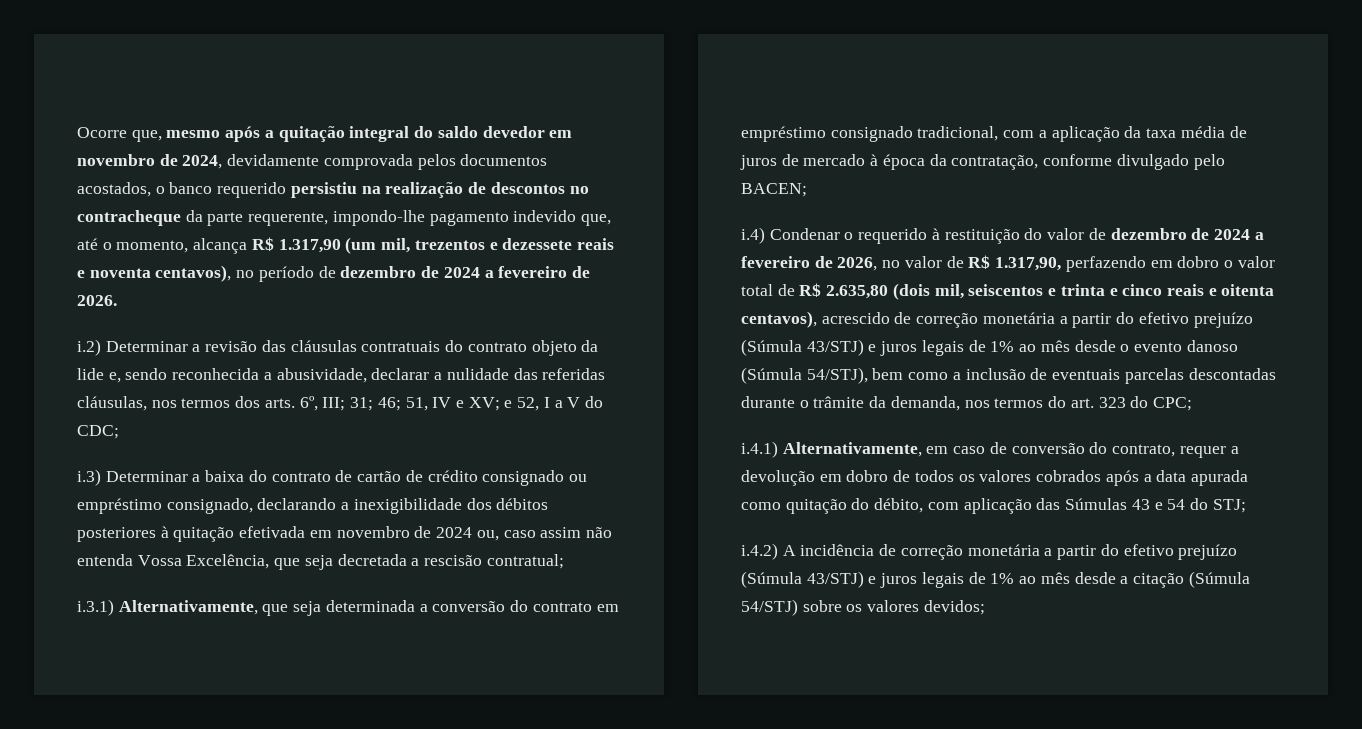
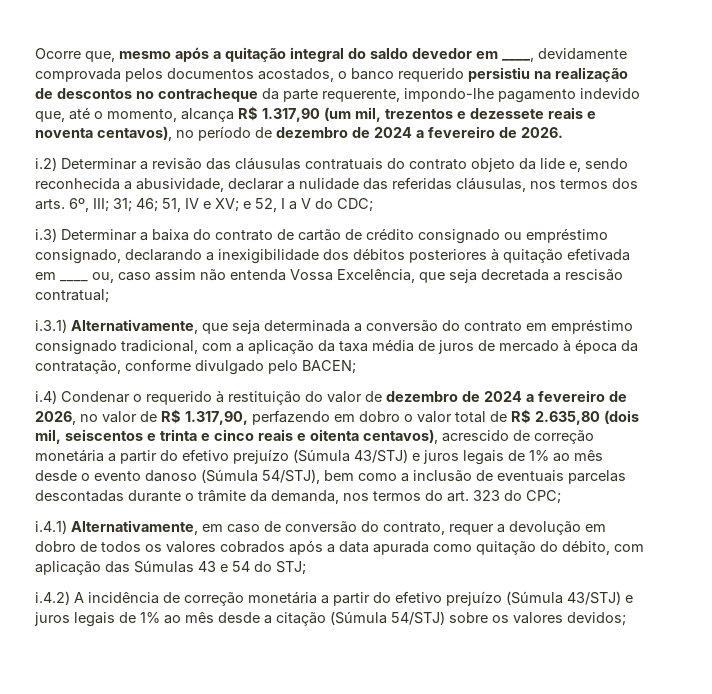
[77,154,223,169] novembro de 2024, -> [502,58,534,62] ____,
[336,526,473,538] novembro de 2024 -> [60,280,88,282] ____

